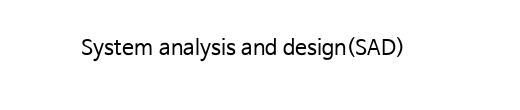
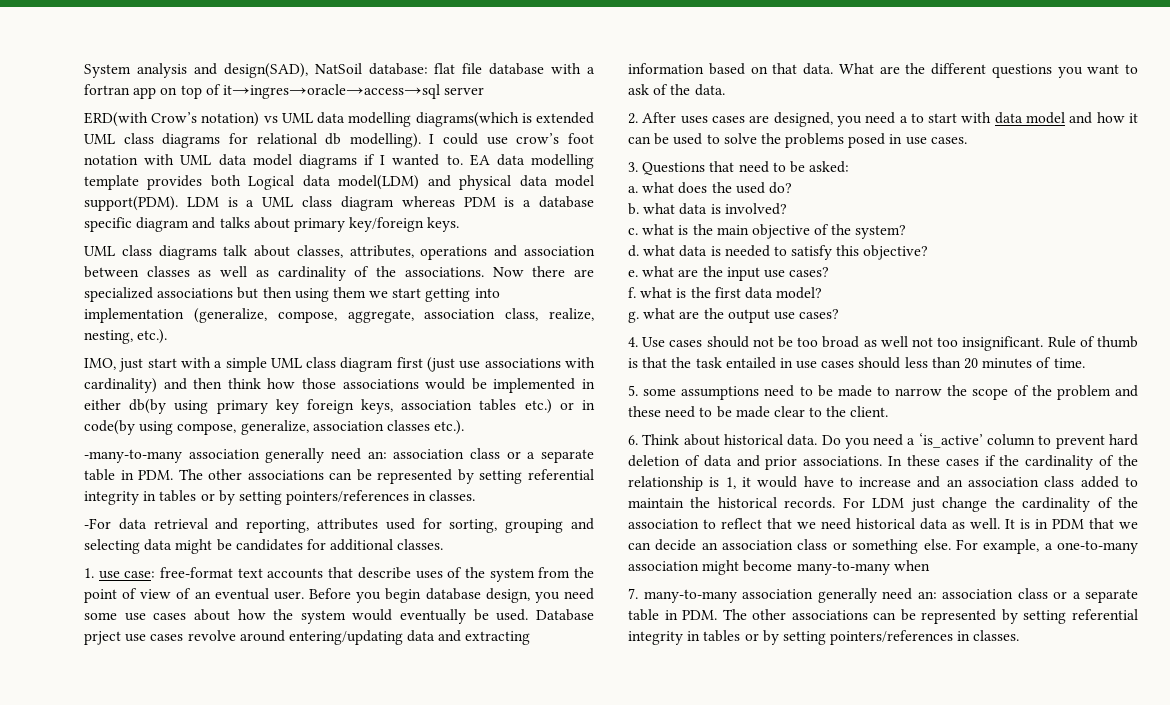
[282,37,405,60] design(SAD) -> [223,63,595,78] [84,84,485,99] [84,112,594,127] [84,133,594,148] [84,154,594,169] [84,175,594,190] [84,196,594,211] [84,217,460,232] [84,245,595,260] [84,266,595,281] [84,287,500,302] [84,308,594,323] [84,329,168,344] [84,357,595,372] [84,378,595,393] [84,399,595,414] [84,420,465,435] [84,448,595,463] [84,469,594,484] [84,490,476,505] [84,518,594,533] [84,539,444,554] [84,567,594,582] [84,588,594,603] [84,609,594,624] [84,630,531,645] [628,63,1138,78] [628,84,725,96] [628,112,1138,127] [628,133,967,148] [628,161,850,175] [628,182,792,194] [628,203,787,215] [628,224,907,239] [628,245,929,260] [628,266,830,281] [628,287,823,299] [628,308,840,323] [628,336,1138,351] [628,357,1085,369] [628,385,1139,400] [628,406,889,418] [628,433,1138,449] [628,455,1138,470] [628,476,1138,491] [628,497,1138,512] [628,518,1138,530] [628,539,1138,554] [628,560,930,575] [628,588,1138,603] [628,609,1138,624] [628,630,1020,645] design(SAD), NatSoil database: flat file database with a fortran app on top of it→ingres→oracle→access→sql server // ERD(with Crow’s notation) vs UML data modelling diagrams(which is extended UML class diagrams for relational db modelling). I could use crow’s foot notation with UML data model diagrams if I wanted to. EA data modelling template provides both Logical data model(LDM) and physical data model support(PDM). LDM is a UML class diagram whereas PDM is a database specific diagram and talks about primary key/foreign keys. // UML class diagrams talk about classes, attributes, operations and association between classes as well as cardinality of the associations. Now there are specialized associations but then using them we start getting into implementation (generalize, compose, aggregate, association class, realize, nesting, etc.). // IMO, just start with a simple UML class diagram first (just use associations with cardinality) and then think how those associations would be implemented in either db(by using primary key foreign keys, association tables etc.) or in code(by using compose, generalize, association classes etc.). // -many-to-many association generally need an: association class or a separate table in PDM. The other associations can be represented by setting referential integrity in tables or by setting pointers/references in classes. // -For data retrieval and reporting, attributes used for sorting, grouping and selecting data might be candidates for additional classes. // 1. use case: free-format text accounts that describe uses of the system from the point of view of an eventual user. Before you begin database design, you need some use cases about how the system would eventually be used. Database prject use cases revolve around entering/updating data and extracting information based on that data. What are the different questions you want to ask of the data. // 2. After uses cases are designed, you need a to start with data model and how it can be used to solve the problems posed in use cases. // 3. Questions that need to be asked: // a. what does the used do? // b. what data is involved? // c. what is the main objective of the system? // d. what data is needed to satisfy this objective? // e. what are the input use cases? // f. what is the first data model? // g. what are the output use cases? // 4. Use cases should not be too broad as well not too insignificant. Rule of thumb is that the task entailed in use cases should less than 20 minutes of time. // 5. some assumptions need to be made to narrow the scope of the problem and these need to be made clear to the client. // 6. Think about historical data. Do you need a ‘is_active’ column to prevent hard deletion of data and prior associations. In these cases if the cardinality of the relationship is 1, it would have to increase and an association class added to maintain the historical records. For LDM just change the cardinality of the association to reflect that we need historical data as well. It is in PDM that we can decide an association class or something else. For example, a one-to-many association might become many-to-many when // 7. many-to-many association generally need an: association class or a separate table in PDM. The other associations can be represented by setting referential integrity in tables or by setting pointers/references in classes.

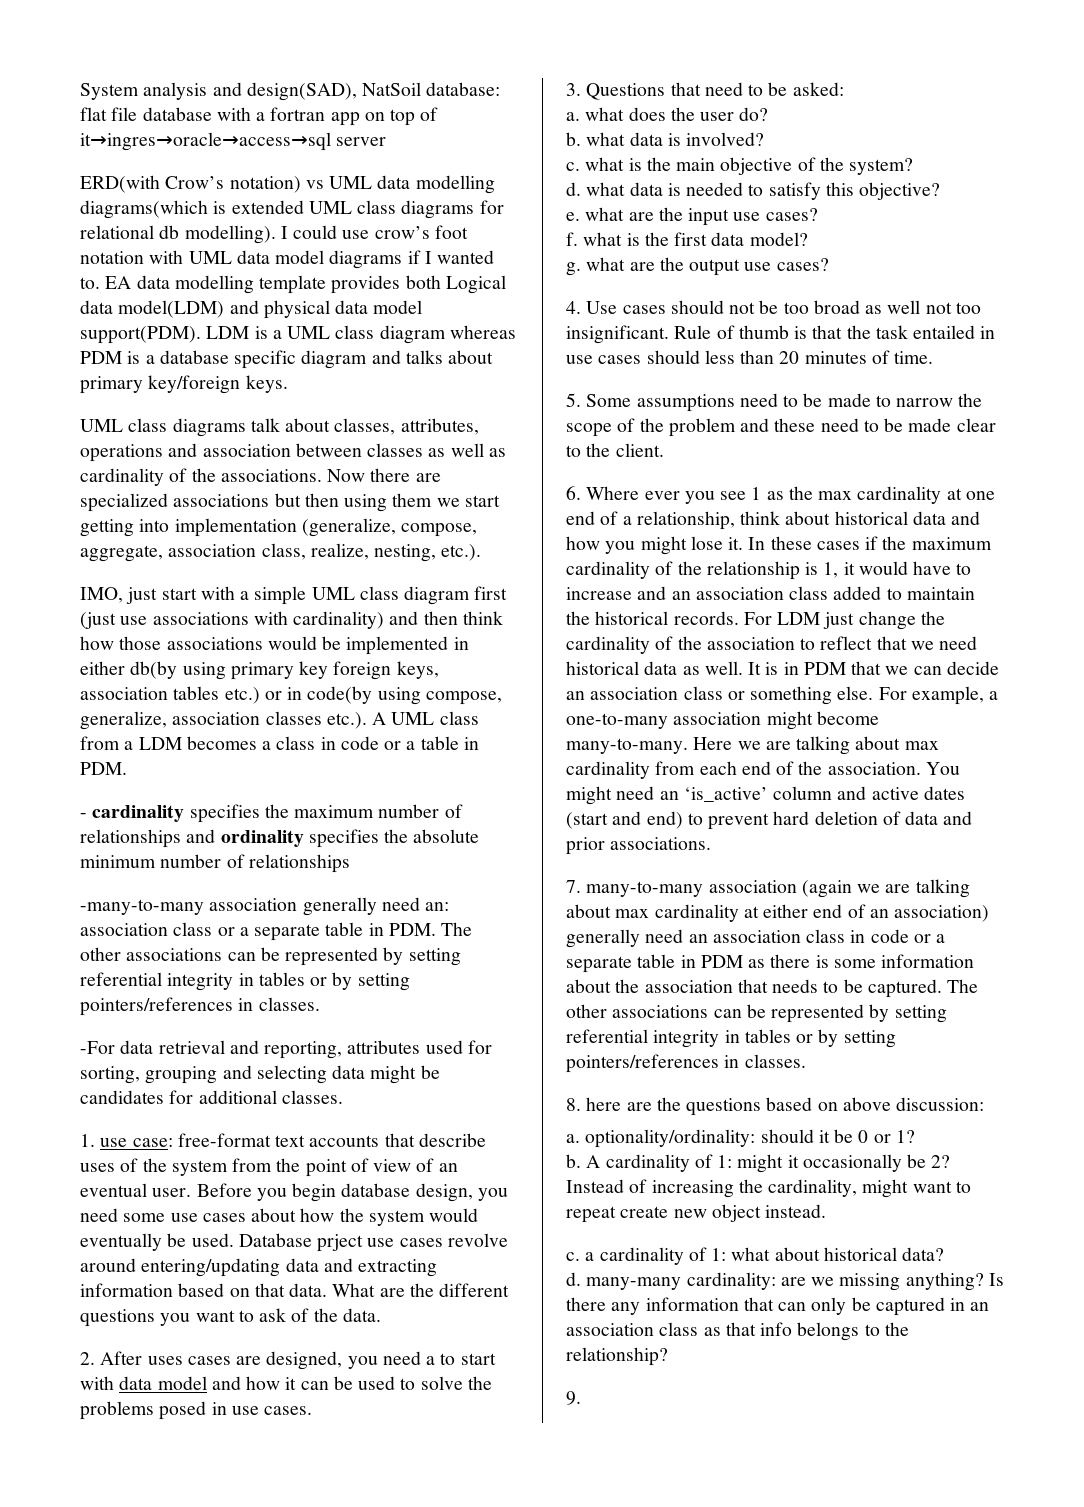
(465, 427) none -> [372,711,479,725] [80,736,479,750] [80,762,127,775] [80,804,463,823] [80,829,480,848] [80,854,350,873] A UML class from a LDM becomes a class in code or a table in PDM. // - cardinality specifies the maximum number of relationships and ordinality specifies the absolute minimum number of relationships
[735,182,765,194] used -> [700,112,735,121] user
[643,388,677,396] some -> [586,394,632,407] Some
[642,433,1138,449] [628,455,883,470] Think about historical data. Do you need a ‘is_active’ column to prevent hard deletion of data and prior associations. -> [586,486,995,504] [566,511,981,530] [566,536,744,555] Where ever you see 1 as the max cardinality at one end of a relationship, think about historical data and how you might lose it.
(1020, 460) none -> [911,537,992,550] maximum
[796,560,930,575] [628,588,1138,603] [628,609,718,621] many-to-many when // 7. many-to-many association generally need an: association class or a separate table in PDM. -> [566,736,939,755] [566,761,960,779] [566,786,965,805] [566,811,973,830] [566,837,712,855] [566,879,970,898] [566,904,990,922] [566,929,946,948] [566,954,975,973] [566,979,942,998] many-to-many. Here we are talking about max cardinality from each end of the association. You might need an ‘is_active’ column and active dates (start and end) to prevent hard deletion of data and prior associations. // 7. many-to-many association (again we are talking about max cardinality at either end of an association) generally need an association class in code or a separate table in PDM as there is some information about the association that needs to be captured.
(1020, 635) none -> [566,1097,985,1116] [566,1129,915,1148] [566,1154,951,1173] [566,1179,971,1198] [566,1204,827,1223] [566,1247,945,1265] [566,1272,1004,1291] [566,1297,990,1316] [566,1322,909,1341] [566,1347,668,1366] [566,1391,581,1405] // 8. here are the questions based on above discussion: // a. optionality/ordinality: should it be 0 or 1? // b. A cardinality of 1: might it occasionally be 2? Instead of increasing the cardinality, might want to repeat create new object instead. // c. a cardinality of 1: what about historical data? // d. many-many cardinality: are we missing anything? Is there any information that can only be captured in an association class as that info belongs to the relationship? // 9.

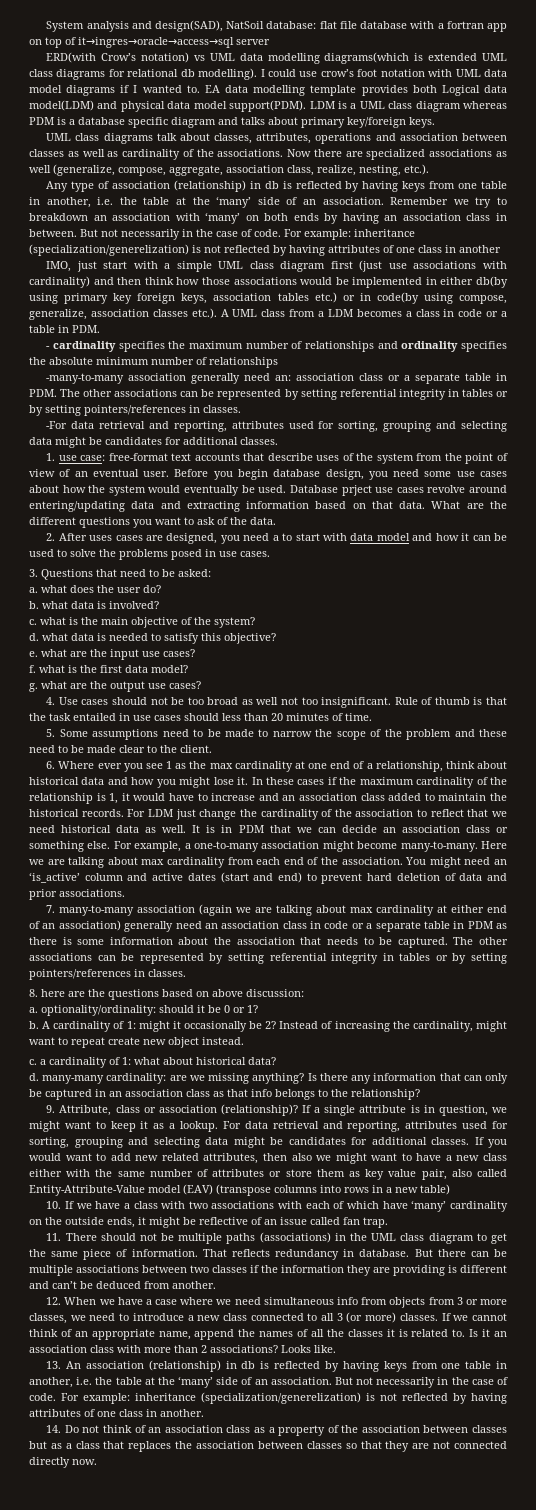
[274,493,500,512] [80,518,297,537] but then using them we start getting into implementation -> [496,151,508,157] [29,165,51,173] as well
(482, 552) none -> [46,180,507,192] [29,196,508,208] [29,212,508,224] [29,229,415,240] [29,244,501,256] // Any type of association (relationship) in db is reflected by having keys from one table in another, i.e. the table at the ‘many’ side of an association. Remember we try to breakdown an association with ‘many’ on both ends by having an association class in between. But not necessarily in the case of code. For example: inheritance (specialization/generelization) is not reflected by having attributes of one class in another
(581, 1398) none -> [59,1104,507,1116] [29,1121,509,1132] [29,1137,507,1148] [29,1153,507,1164] [29,1169,507,1180] [29,1184,450,1196] [46,1200,508,1212] [29,1217,388,1228] [46,1232,507,1244] [29,1249,507,1260] [29,1265,507,1276] [29,1281,216,1289] [46,1297,508,1308] [29,1312,507,1324] [29,1329,508,1340] [29,1345,336,1353] [46,1360,507,1372] [29,1376,509,1388] [29,1392,507,1404] [29,1409,204,1417] [46,1425,507,1436] [29,1441,508,1452] [29,1457,97,1468] Attribute, class or association (relationship)? If a single attribute is in question, we might want to keep it as a lookup. For data retrieval and reporting, attributes used for sorting, grouping and selecting data might be candidates for additional classes. If you would want to add new related attributes, then also we might want to have a new class either with the same number of attributes or store them as key value pair, also called Entity-Attribute-Value model (EAV) (transpose columns into rows in a new table) // 10. If we have a class with two associations with each of which have ‘many’ cardinality on the outside ends, it might be reflective of an issue called fan trap. // 11. There should not be multiple paths (associations) in the UML class diagram to get the same piece of information. That reflects redundancy in database. But there can be multiple associations between two classes if the information they are providing is different and can’t be deduced from another. // 12. When we have a case where we need simultaneous info from objects from 3 or more classes, we need to introduce a new class connected to all 3 (or more) classes. If we cannot think of an appropriate name, append the names of all the classes it is related to. Is it an association class with more than 2 associations? Looks like. // 13. An association (relationship) in db is reflected by having keys from one table in another, i.e. the table at the ‘many’ side of an association. But not necessarily in the case of code. For example: inheritance (specialization/generelization) is not reflected by having attributes of one class in another. // 14. Do not think of an association class as a property of the association between classes but as a class that replaces the association between classes so that they are not connected directly now.

